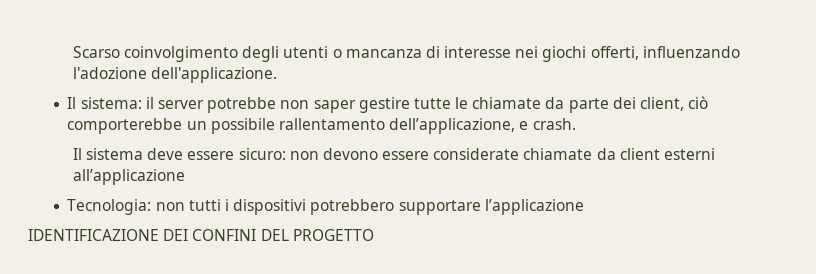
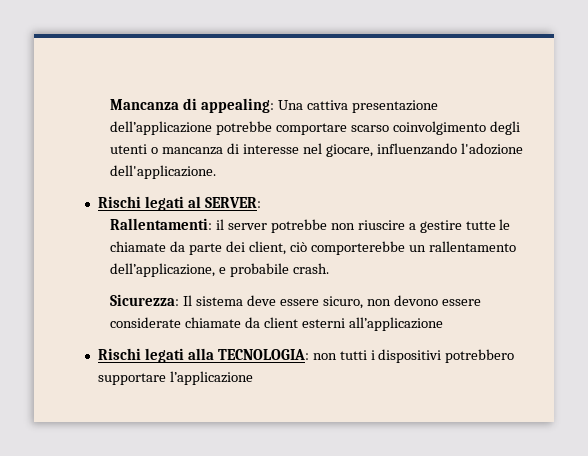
[72,46,120,58] Scarso -> [110,98,438,113] [110,121,389,135] Mancanza di appealing: Una cattiva presentazione dell’applicazione potrebbe comportare scarso
[515,46,639,62] nei giochi offerti, -> [302,143,373,157] nel giocare,
[67,97,142,109] Il sistema: -> [98,196,261,211] [110,218,213,230] Rischi legati al SERVER: // Rallentamenti:
[313,100,356,113] saper -> [357,220,416,230] riuscire a
[210,118,275,134] possibile -> (426, 248) none
(529, 125) none -> [230,263,290,277] probabile
(576, 124) none -> [110,294,180,306] Sicurezza:
[238,148,286,160] sicuro: -> [322,296,363,309] sicuro,
[67,199,152,215] Tecnologia: -> [98,348,309,363] Rischi legati alla TECNOLOGIA:
[28,229,374,241] // IDENTIFICAZIONE DEI CONFINI DEL PROGETTO -> (253, 378) none

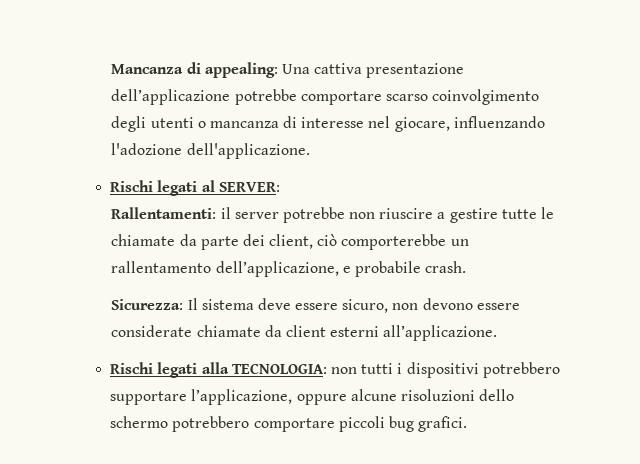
[348,317,443,331] all’applicazione -> [383,325,498,341] all’applicazione.
[169,371,253,385] l’applicazione -> [191,389,515,405] [110,416,468,432] l’applicazione, oppure alcune risoluzioni dello schermo potrebbero comportare piccoli bug grafici.

